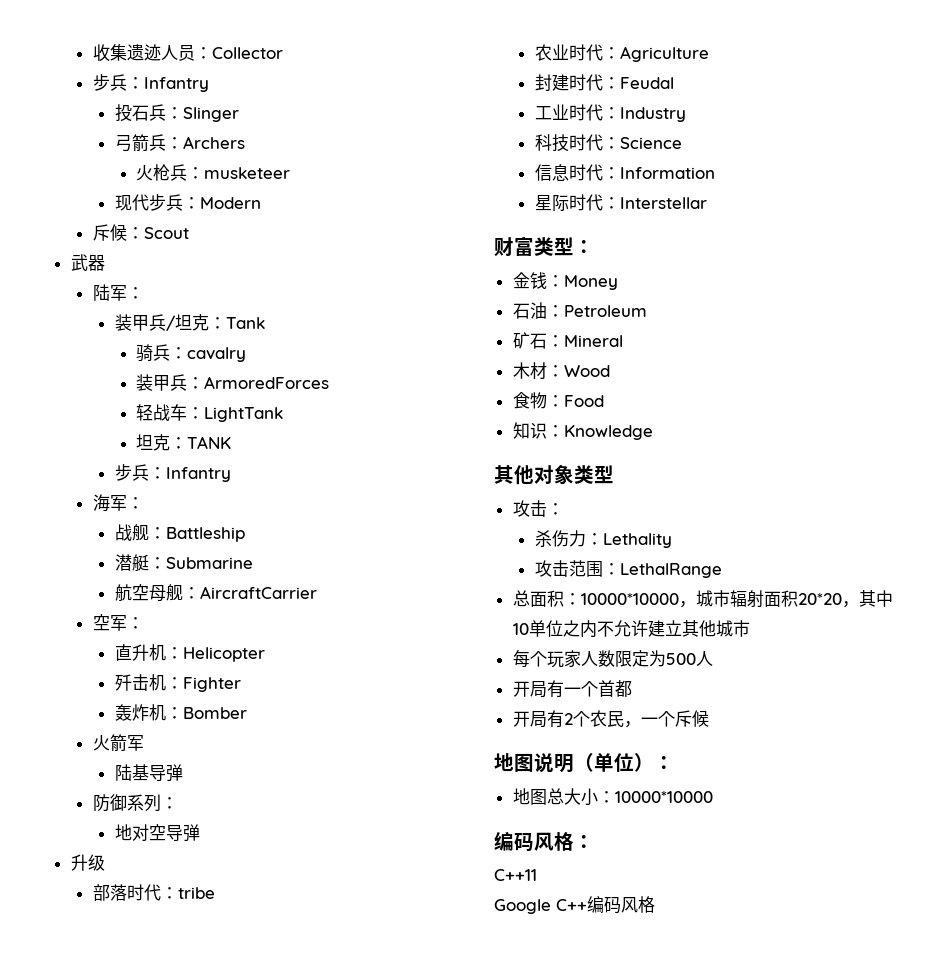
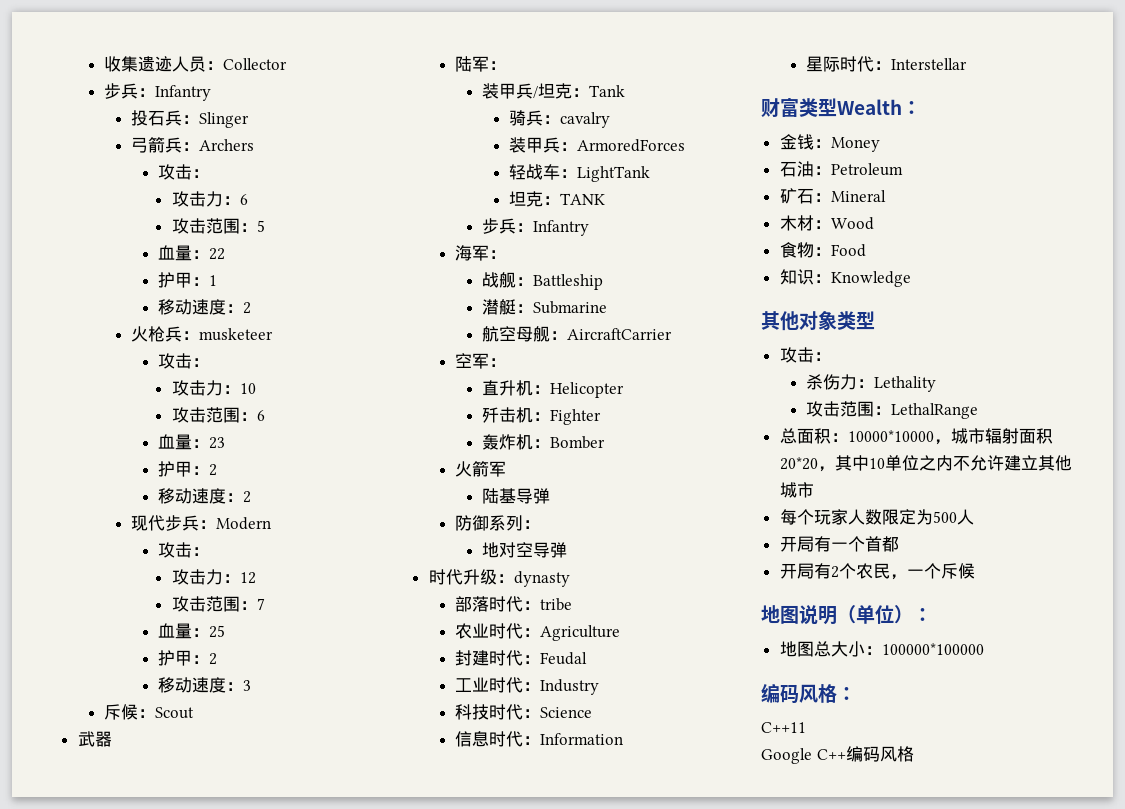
[136,164,291,181] [114,194,261,211] 火枪兵：musketeer // 现代步兵：Modern -> [158,164,210,180] [171,191,248,207] [171,218,265,234] [158,245,226,261] [158,272,218,288] [158,299,252,315] [131,326,274,342] [158,353,210,369] [171,380,256,396] [171,407,265,423] [158,434,226,450] [158,461,218,477] [158,488,252,504] [131,515,272,531] [158,542,210,558] [171,569,256,585] [171,596,265,612] [158,623,226,639] [158,650,218,666] [158,677,252,693] 攻击： // 攻击力：6 // 攻击范围：5 // 血量：22 // 护甲：1 // 移动速度：2 // 火枪兵：musketeer // 攻击： // 攻击力：10 // 攻击范围：6 // 血量：23 // 护甲：2 // 移动速度：2 // 现代步兵：Modern // 攻击： // 攻击力：12 // 攻击范围：7 // 血量：25 // 护甲：2 // 移动速度：3
(200, 833) none -> [428,569,463,585] 时代
(105, 862) none -> [496,571,570,587] ：dynasty
(574, 246) none -> [837,99,902,115] Wealth
[614,791,713,803] 10000*10000 -> [881,643,984,655] 100000*100000

